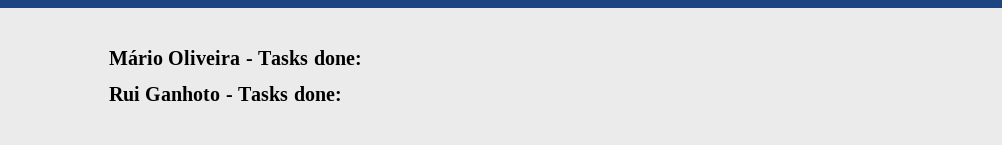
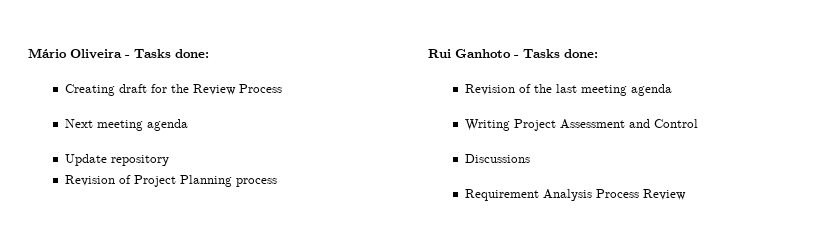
(362, 57) none -> [64,84,282,96] [64,119,188,131] [64,154,169,166] [64,175,277,187] // Creating draft for the Review Process // Next meeting agenda // Update repository // Revision of Project Planning process
(342, 93) none -> [464,84,672,96] [464,119,698,131] [464,154,530,163] [464,189,686,201] // Revision of the last meeting agenda // Writing Project Assessment and Control // Discussions // Requirement Analysis Process Review

